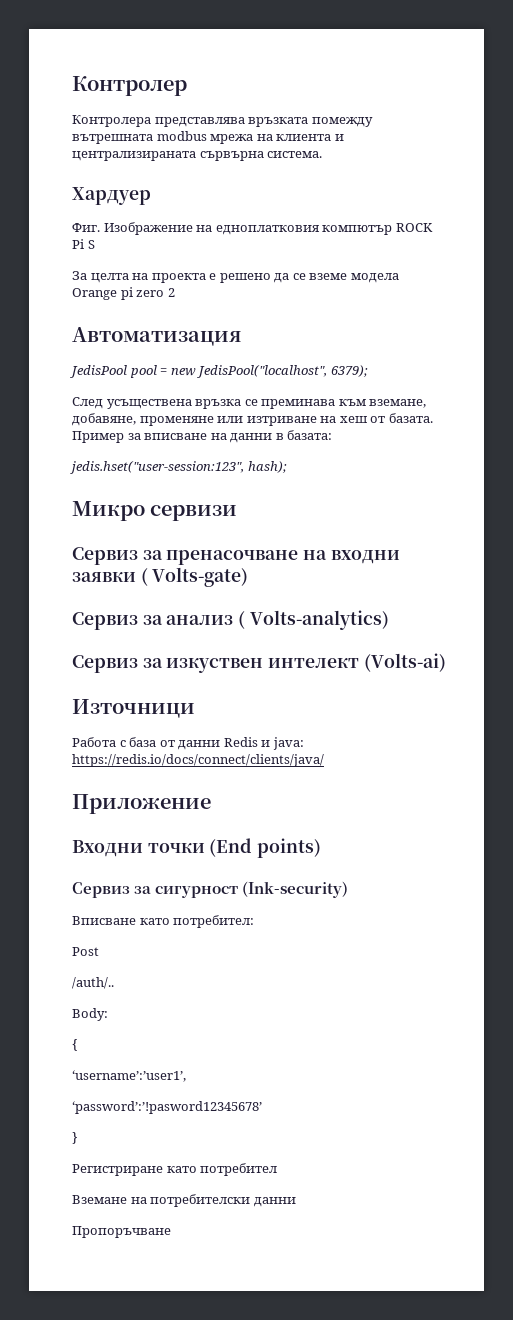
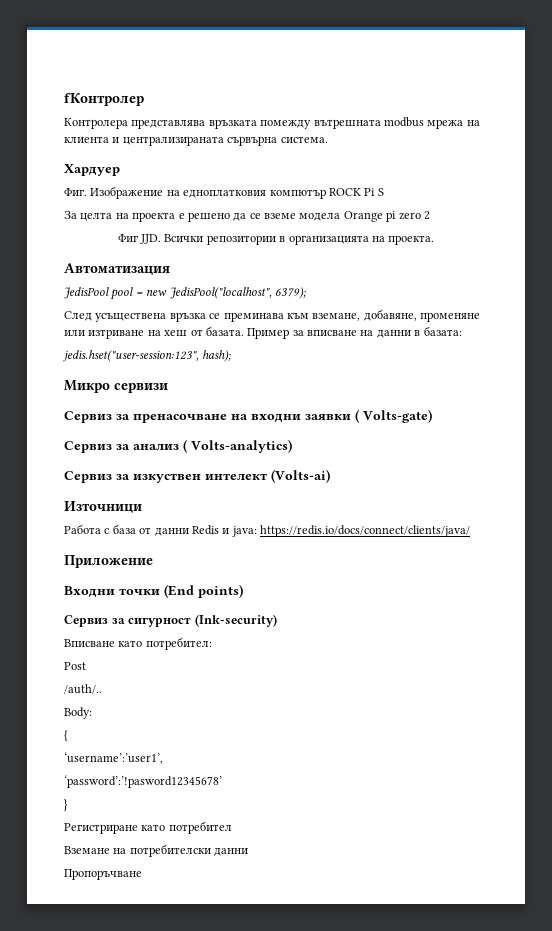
[72,76,187,96] Контролер -> [64,93,144,106] fКонтролер
(175, 292) none -> [117,234,435,245] // Фиг JJD. Всички репозитории в организацията на проекта.

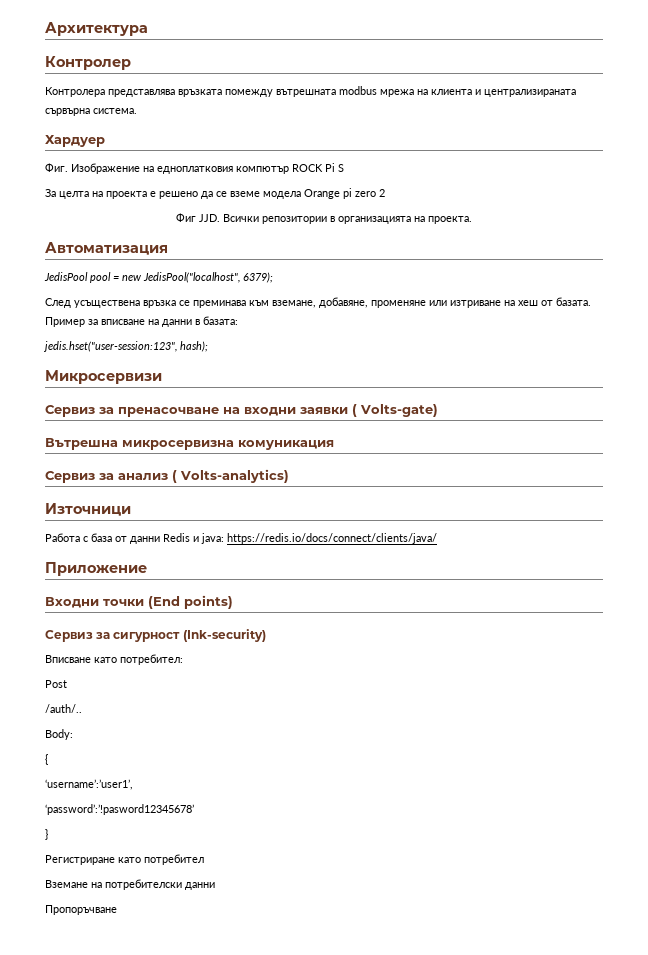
[64,93,144,106] fКонтролер -> [45,22,148,36] [45,56,131,70] Архитектура // Контролер
[64,380,168,393] Микро сервизи -> [45,370,162,384] Микросервизи
(432, 416) none -> [45,438,334,450] // Вътрешна микросервизна комуникация
[64,469,330,483] // Сервиз за изкуствен интелект (Volts-ai) -> (289, 476) none

